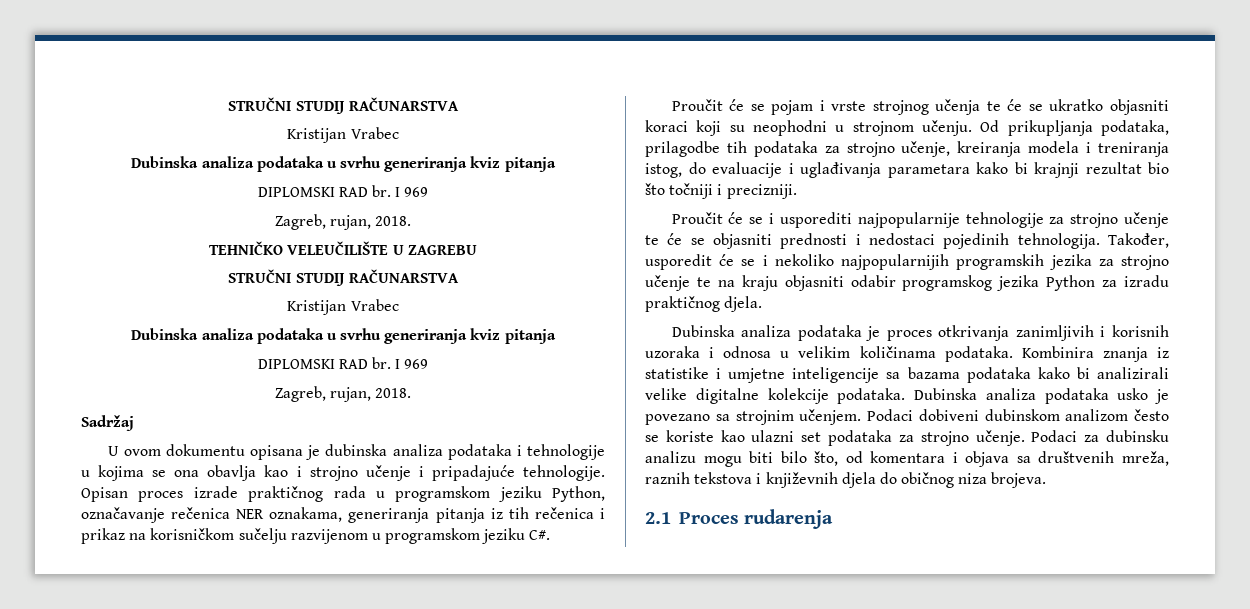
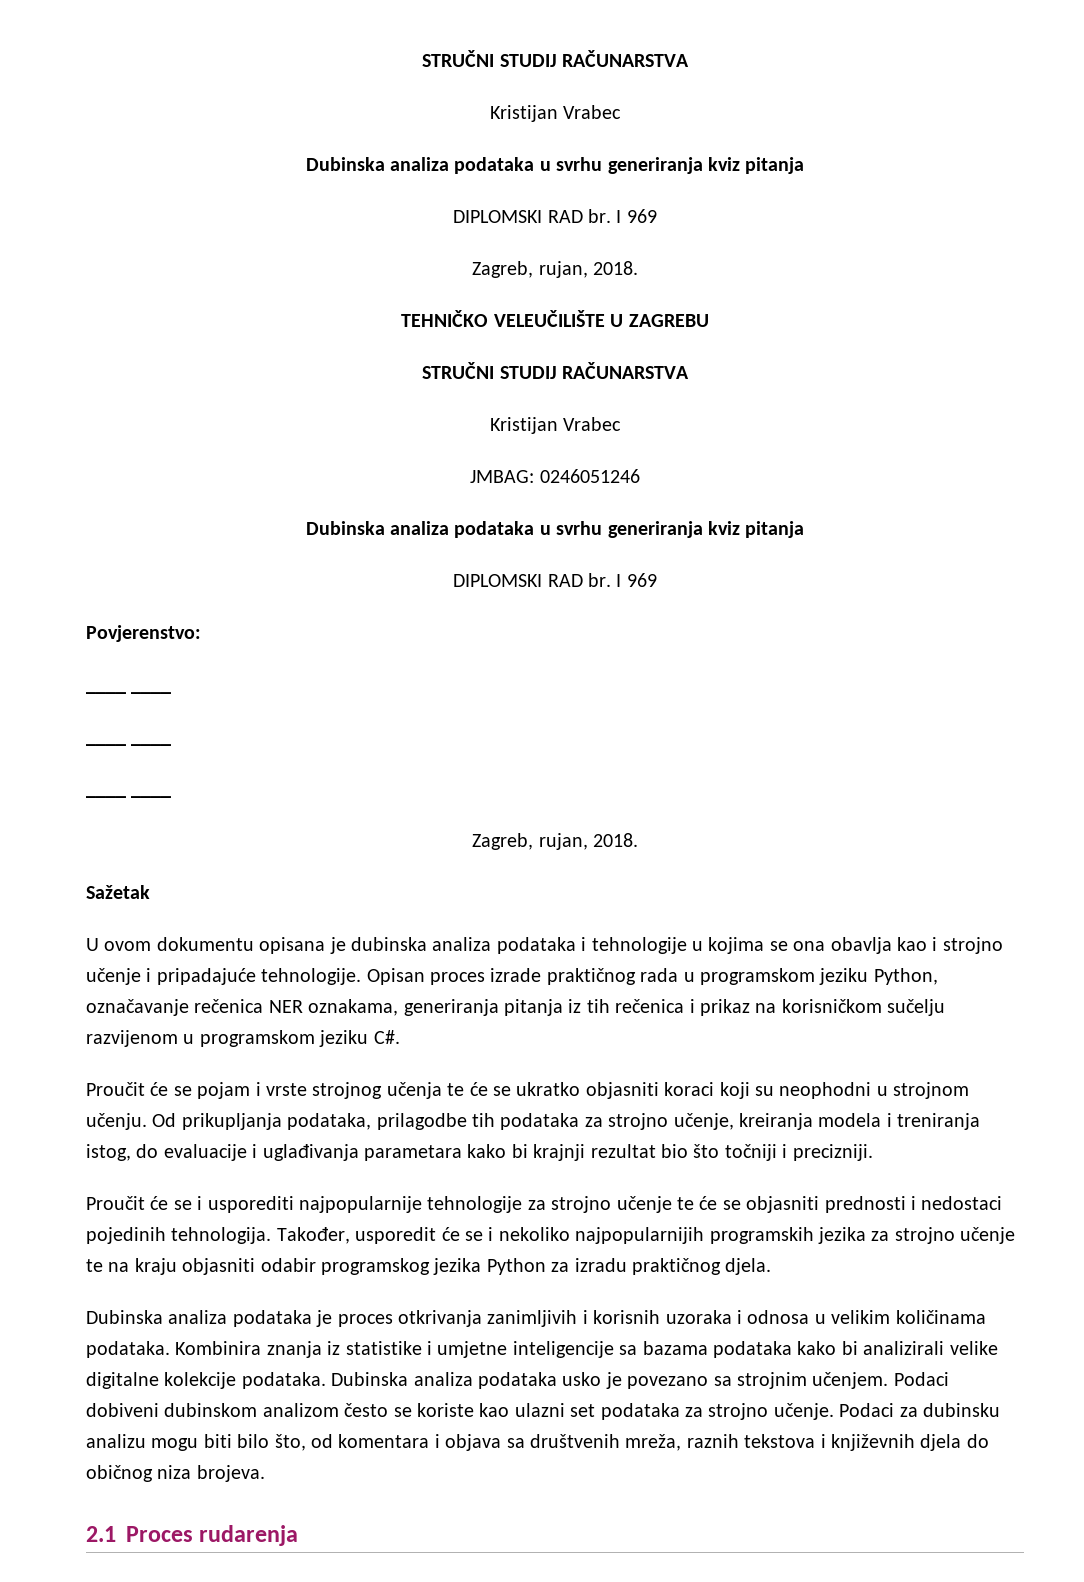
(399, 305) none -> [470,469,640,483] // JMBAG: 0246051246
[274,386,412,402] [81,415,134,431] // Zagreb, rujan, 2018. // Sadržaj -> [86,625,201,642] [86,691,172,694] [86,743,172,746] [86,795,172,798] [472,833,638,850] [86,885,150,899] // Povjerenstvo: // ____ ____ // ____ ____ // ____ ____ // Zagreb, rujan, 2018. // Sažetak

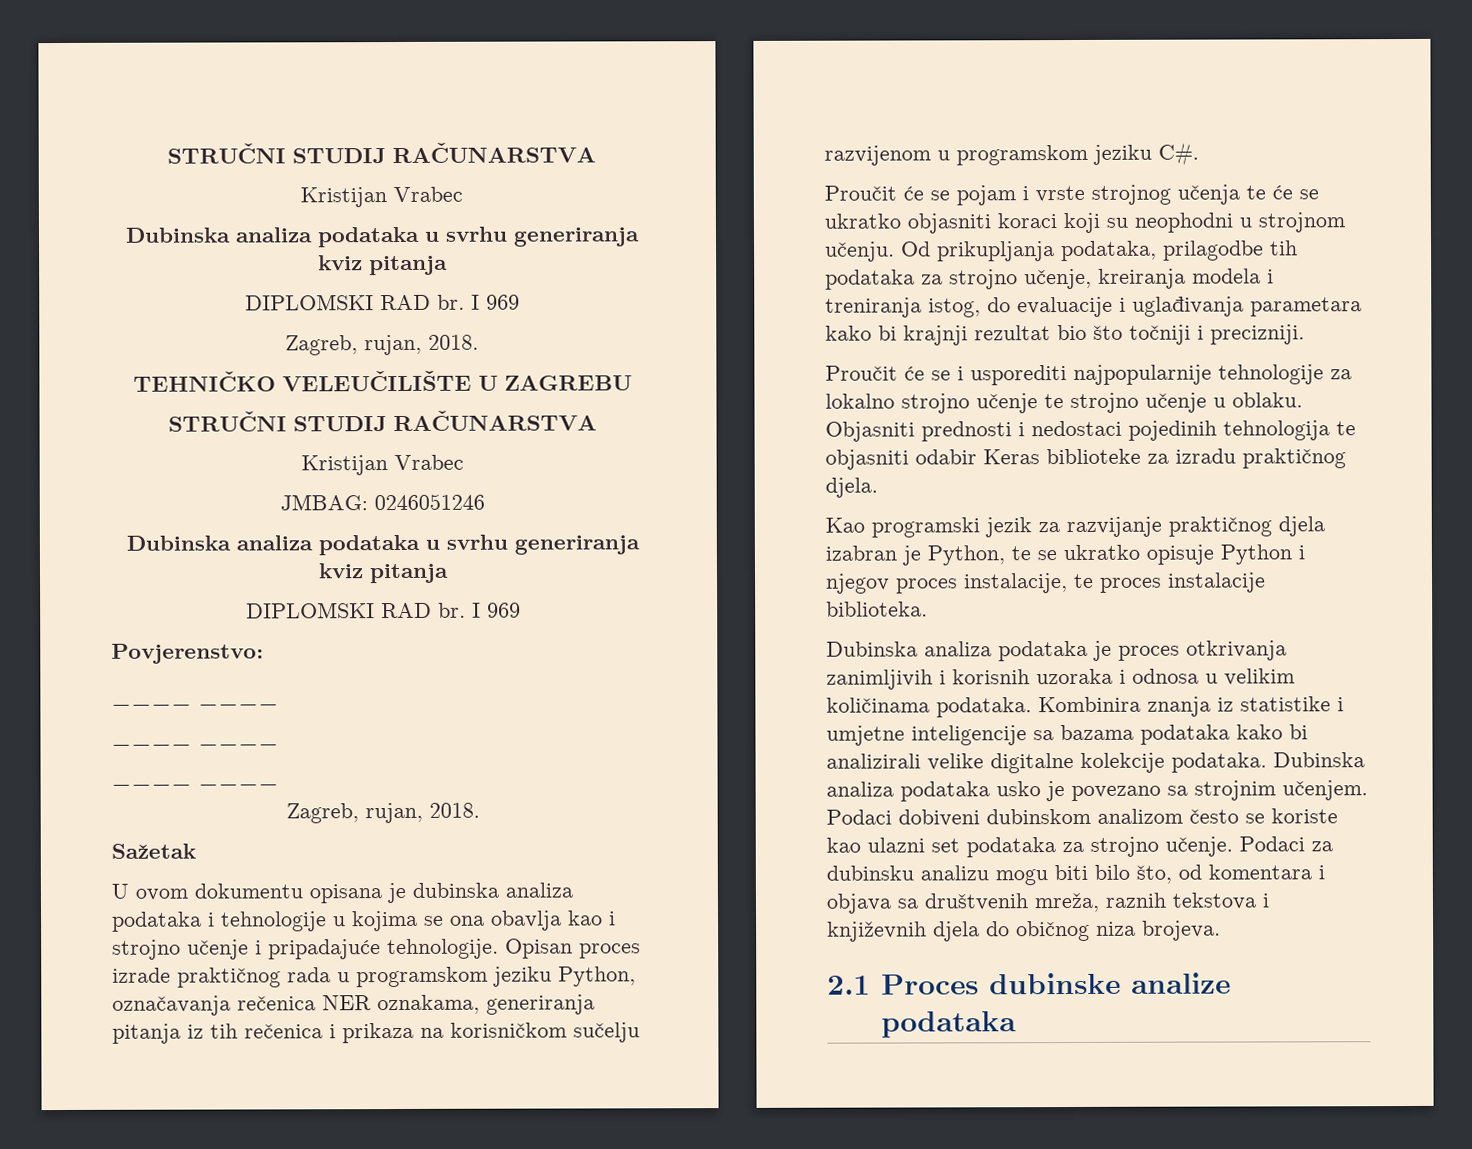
[86,999,189,1016] označavanje -> [112,995,231,1016] označavanja
[699,999,750,1016] prikaz -> [342,1022,414,1044] prikaza
[551,1196,1003,1213] [86,1227,1016,1244] [86,1258,772,1275] strojno učenje te će se objasniti prednosti i nedostaci pojedinih tehnologija. Također, usporedit će se i nekoliko najpopularnijih programskih jezika za strojno učenje te na kraju objasniti odabir programskog jezika Python za izradu praktičnog djela. -> [825,392,1303,414] [825,420,1356,442] [825,448,1346,470] [825,477,878,498] [825,516,1325,538] [825,544,1305,566] [825,572,1266,594] [826,601,928,617] lokalno strojno učenje te strojno učenje u oblaku. Objasniti prednosti i nedostaci pojedinih tehnologija te objasniti odabir Keras biblioteke za izradu praktičnog djela. // Kao programski jezik za razvijanje praktičnog djela izabran je Python, te se ukratko opisuje Python i njegov proces instalacije, te proces instalacije biblioteka.
[199,1525,299,1546] rudarenja -> [988,972,1231,995] [880,1011,1017,1038] dubinske analize podataka

